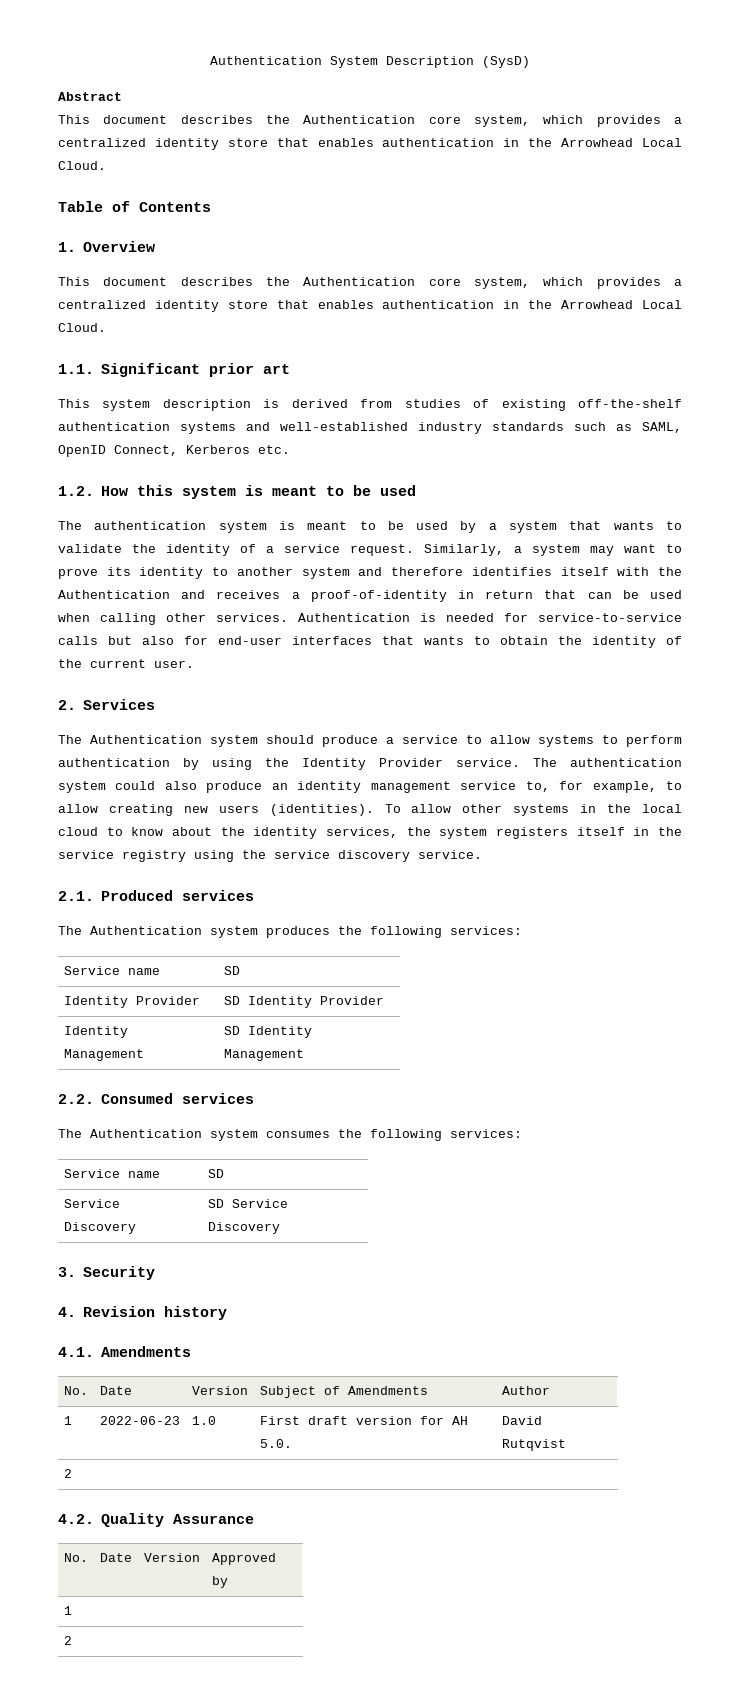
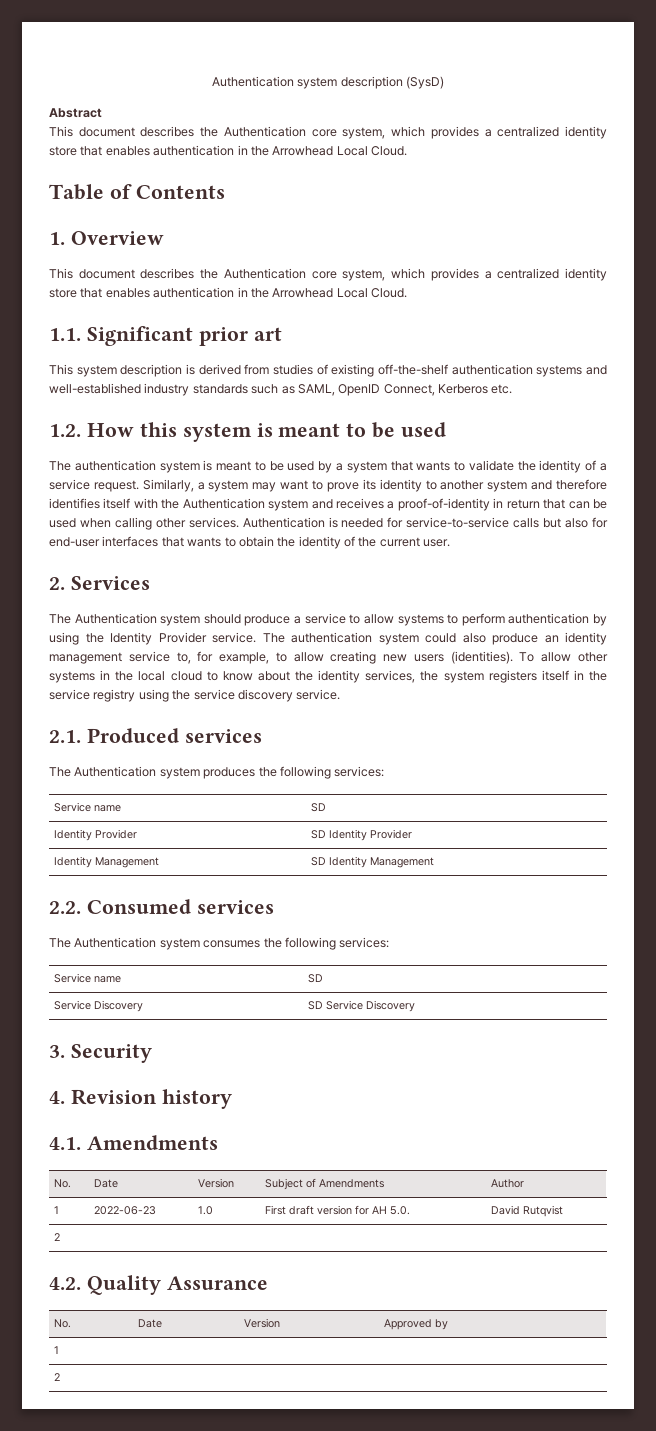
[210,56,474,68] Authentication System Description -> [211,76,403,89] Authentication system description
(170, 594) none -> [268,499,309,511] system

